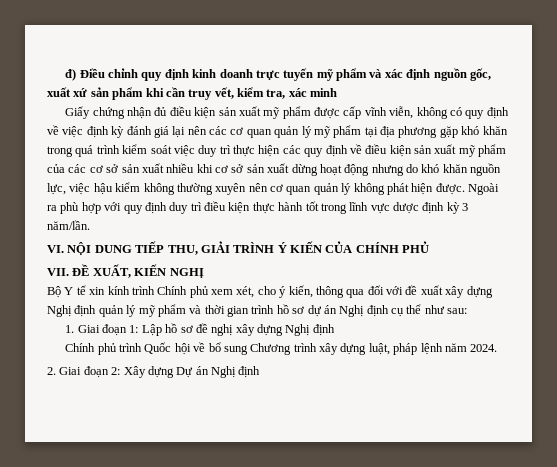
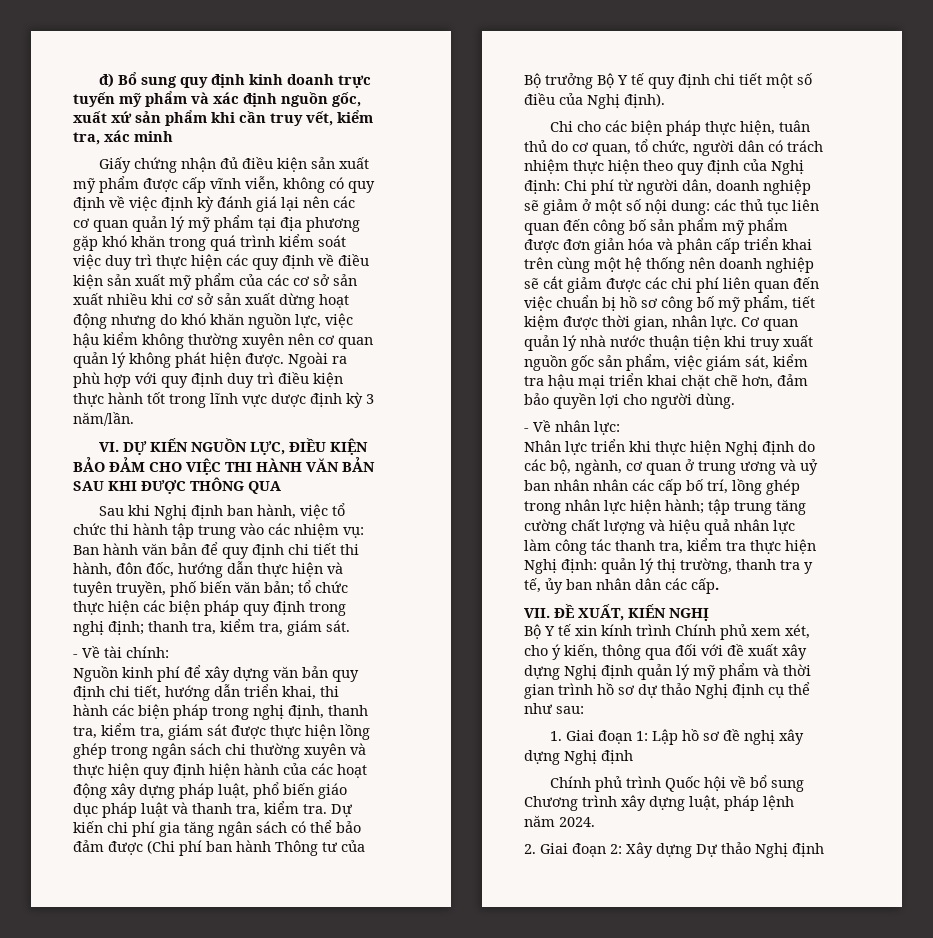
[79,68,139,78] Điều chỉnh -> [118,72,178,88] Bổ sung
[67,241,430,255] NỘI DUNG TIẾP THU, GIẢI TRÌNH Ý KIẾN CỦA CHÍNH PHỦ -> [123,438,369,455] [73,457,375,475] [73,477,281,494] [99,503,346,520] [73,523,364,539] [73,542,359,559] [73,561,343,578] [73,580,348,597] [73,600,346,616] [73,619,350,636] [73,646,169,658] [73,665,359,682] [73,684,339,701] [73,704,368,720] [73,723,370,740] [73,743,366,759] [73,763,367,779] [73,782,347,799] [73,801,352,818] [73,820,361,837] [73,840,365,856] [524,73,812,89] [524,93,665,109] [550,120,811,136] [524,139,823,156] [524,159,804,175] [524,179,811,195] [524,199,819,215] [524,218,788,235] [524,237,812,254] [524,257,814,273] [524,276,819,293] [524,295,815,312] [524,315,798,331] [524,335,813,351] [524,354,808,371] [524,373,808,389] [524,393,735,409] [524,420,620,435] [524,439,815,456] [524,459,818,475] [524,479,800,495] [524,499,806,515] [524,519,795,535] [524,538,816,555] [524,558,813,574] [524,578,719,594] DỰ KIẾN NGUỒN LỰC, ĐIỀU KIỆN BẢO ĐẢM CHO VIỆC THI HÀNH VĂN BẢN SAU KHI ĐƯỢC THÔNG QUA // Sau khi Nghị định ban hành, việc tổ chức thi hành tập trung vào các nhiệm vụ: Ban hành văn bản để quy định chi tiết thi hành, đôn đốc, hướng dẫn thực hiện và tuyên truyền, phố biến văn bản; tổ chức thực hiện các biện pháp quy định trong nghị định; thanh tra, kiểm tra, giám sát. // - Về tài chính: // Nguồn kinh phí để xây dựng văn bản quy định chi tiết, hướng dẫn triển khai, thi hành các biện pháp trong nghị định, thanh tra, kiểm tra, giám sát được thực hiện lồng ghép trong ngân sách chi thường xuyên và thực hiện quy định hiện hành của các hoạt động xây dựng pháp luật, phổ biến giáo dục pháp luật và thanh tra, kiểm tra. Dự kiến chi phí gia tăng ngân sách có thể bảo đảm được (Chi phí ban hành Thông tư của Bộ trưởng Bộ Y tế quy định chi tiết một số điều của Nghị định). // Chi cho các biện pháp thực hiện, tuân thủ do cơ quan, tổ chức, người dân có trách nhiệm thực hiện theo quy định của Nghị định: Chi phí từ người dân, doanh nghiệp sẽ giảm ở một số nội dung: các thủ tục liên quan đến công bố sản phẩm mỹ phẩm được đơn giản hóa và phân cấp triển khai trên cùng một hệ thống nên doanh nghiệp sẽ cắt giảm được các chi phí liên quan đến việc chuẩn bị hồ sơ công bố mỹ phẩm, tiết kiệm được thời gian, nhân lực. Cơ quan quản lý nhà nước thuận tiện khi truy xuất nguồn gốc sản phẩm, việc giám sát, kiểm tra hậu mại triển khai chặt chẽ hơn, đảm bảo quyền lợi cho người dùng. // - Về nhân lực: // Nhân lực triển khi thực hiện Nghị định do các bộ, ngành, cơ quan ở trung ương và uỷ ban nhân nhân các cấp bố trí, lồng ghép trong nhân lực hiện hành; tập trung tăng cường chất lượng và hiệu quả nhân lực làm công tác thanh tra, kiểm tra thực hiện Nghị định: quản lý thị trường, thanh tra y tế, ủy ban nhân dân các cấp.
[323,305,337,314] án -> [661,683,691,695] thảo
[195,366,209,375] án -> [721,842,751,854] thảo

